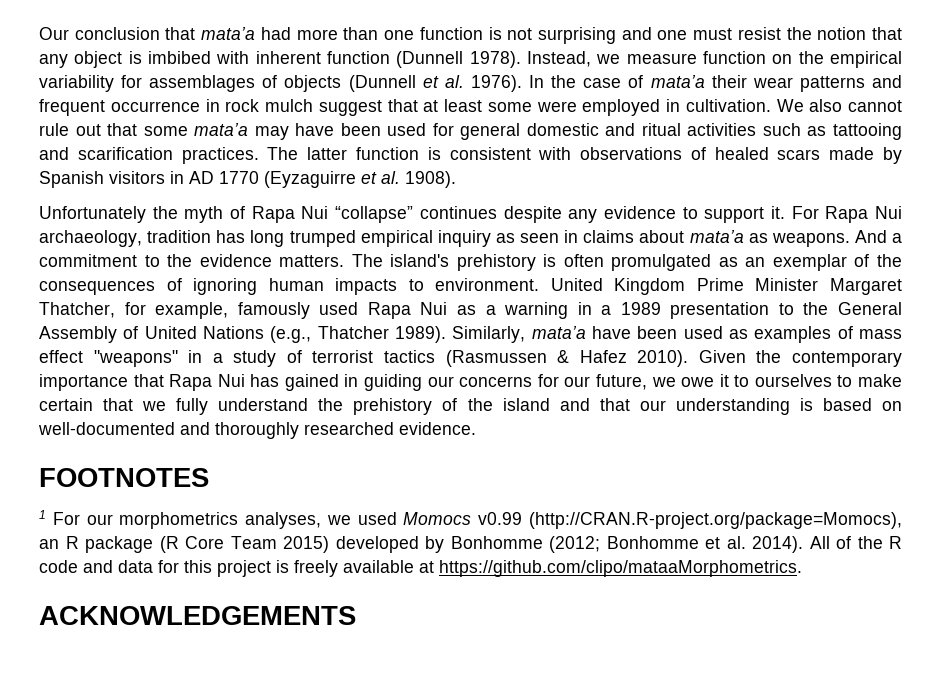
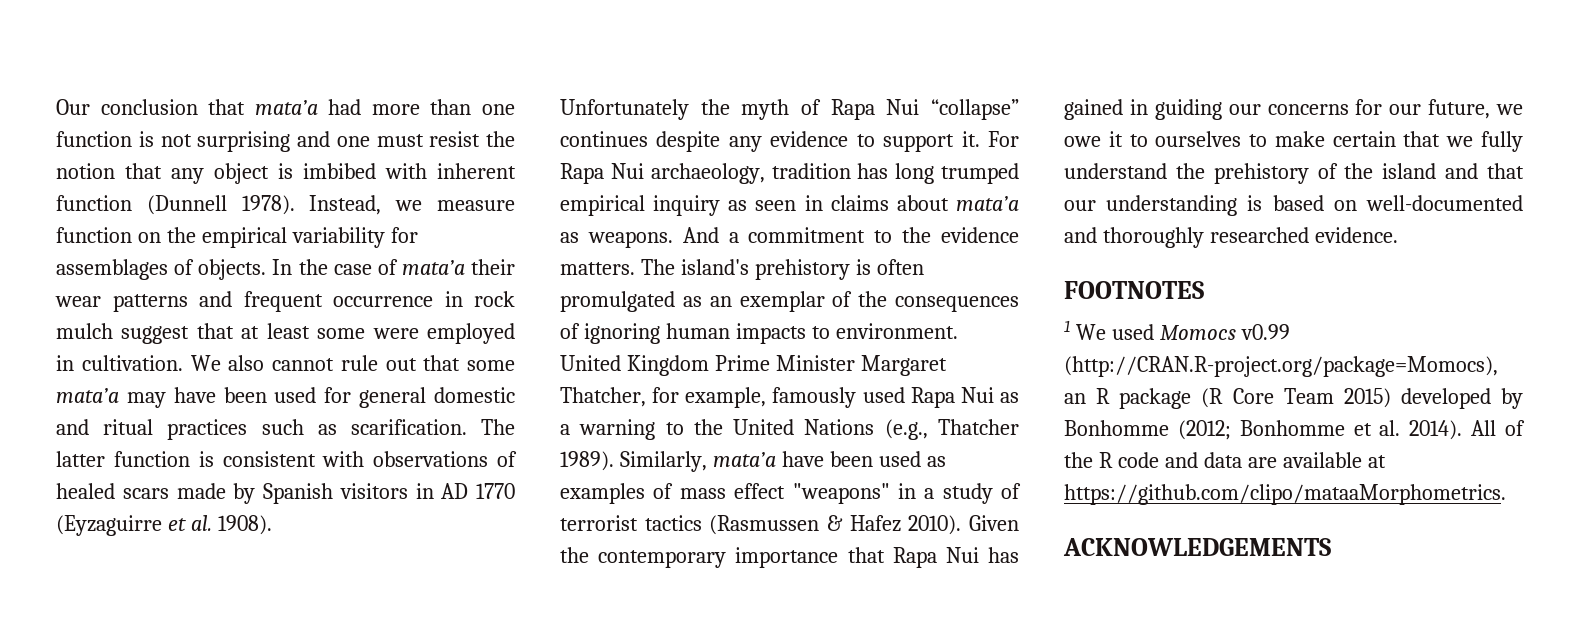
[284,75,522,92] objects (Dunnell et al. 1976). -> [198,259,267,280] objects.
[687,123,757,136] activities -> [167,419,248,440] practices
[832,123,902,140] [39,147,259,164] tattooing and scarification practices. -> [350,419,467,435] scarification.
[577,302,902,319] [39,326,139,343] in a 1989 presentation to the General Assembly of -> [665,419,723,435] to the
[52,512,351,529] For our morphometrics analyses, we -> [1075,324,1106,340] We
[158,560,338,577] for this project is freely -> [1247,457,1277,468] are

